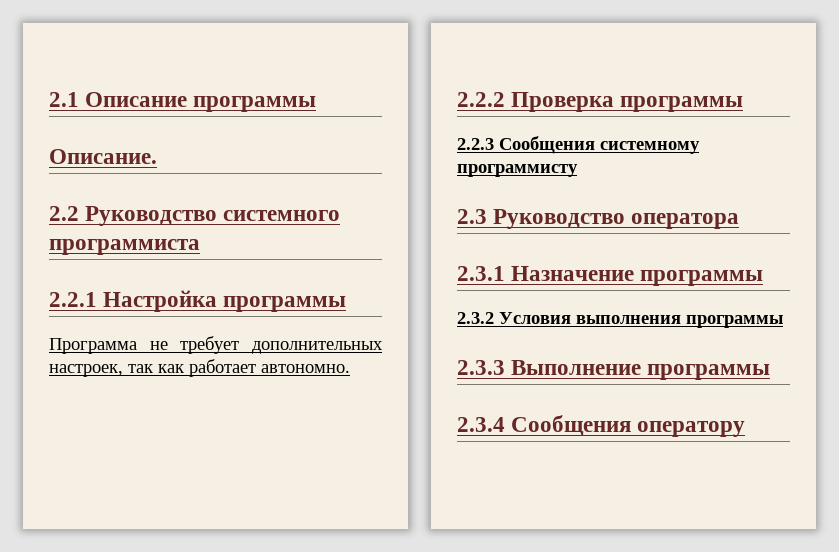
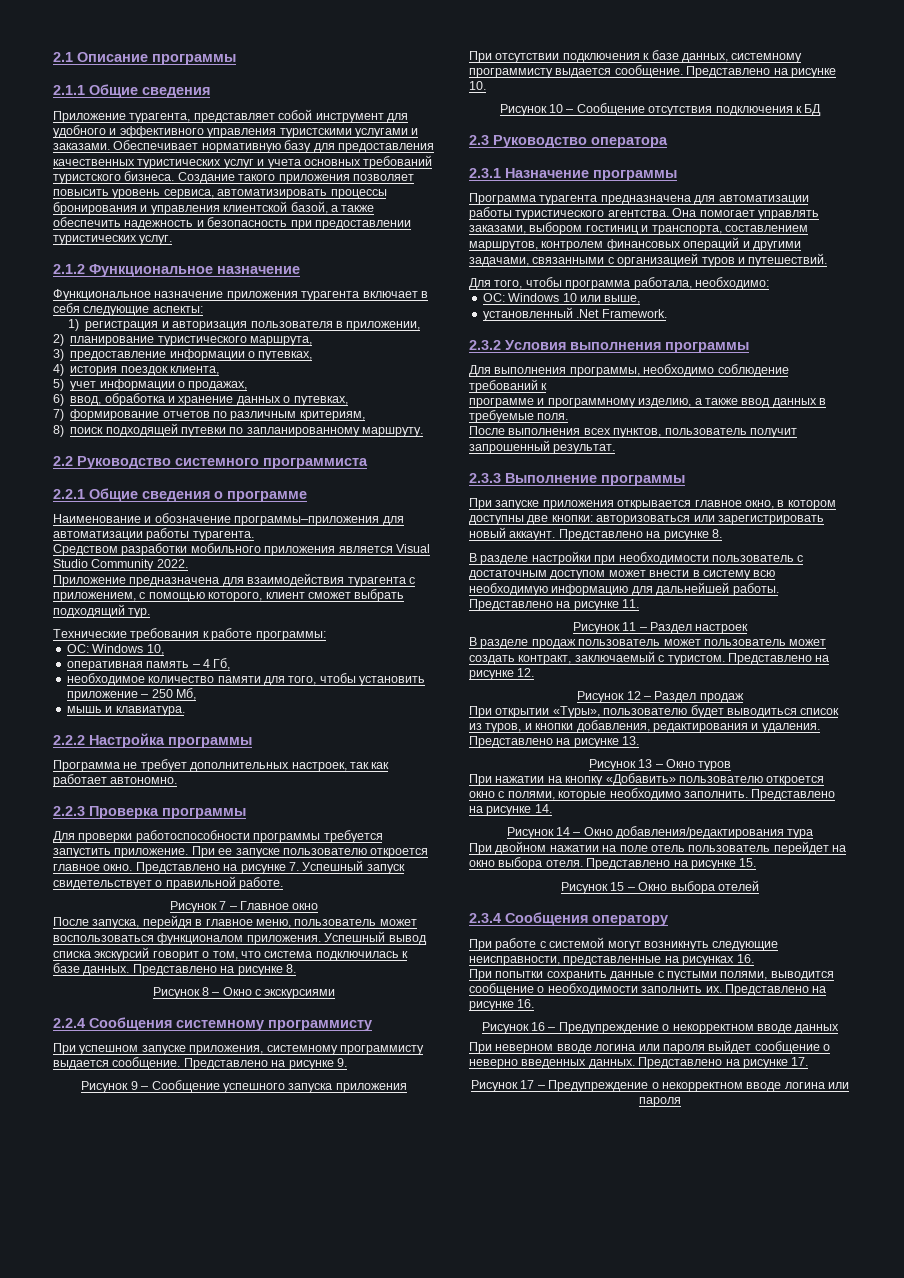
[49,149,157,164] Описание. -> [53,84,210,98] [53,109,408,123] [53,125,419,138] [53,140,434,153] [53,155,433,169] [53,171,414,184] [53,189,387,199] [53,201,375,215] [53,217,411,230] [53,235,173,245] [53,264,300,277] [53,289,428,301] [53,303,203,316] [68,319,421,331] [53,334,312,346] [53,349,313,361] [53,364,219,376] [53,379,248,391] [53,393,348,406] [53,409,365,421] [53,423,424,437] 2.1.1 Общие сведения // Приложение турагента, представляет собой инструмент для удобного и эффективного управления туристскими услугами и заказами. Обеспечивает нормативную базу для предоставления качественных туристических услуг и учета основных требований туристского бизнеса. Создание такого приложения позволяет повысить уровень сервиса, автоматизировать процессы бронирования и управления клиентской базой, а также обеспечить надежность и безопасность при предоставлении туристических услуг. // 2.1.2 Функциональное назначение // Функциональное назначение приложения турагента включает в себя следующие аспекты: // 1) регистрация и авторизация пользователя в приложении, // 2) планирование туристического маршрута, // 3) предоставление информации о путевках, // 4) история поездок клиента, // 5) учет информации о продажах, // 6) ввод, обработка и хранение данных о путевках, // 7) формирование отчетов по различным критериям, // 8) поиск подходящей путевки по запланированному маршруту.
(97, 299) none -> [89,488,307,502] [53,513,404,526] [53,528,254,541] [53,543,430,556] [53,559,188,571] [53,573,415,587] [53,589,405,602] [53,604,151,618] [53,628,326,641] [66,644,164,655] [66,658,231,671] [66,673,425,686] [66,688,196,701] [66,706,185,716] [53,735,85,745] Общие сведения о программе // Наименование и обозначение программы–приложения для автоматизации работы турагента. // Средством разработки мобильного приложения является Visual Studio Community 2022. // Приложение предназначена для взаимодействия турагента с приложением, с помощью которого, клиент сможет выбрать подходящий тур. // Технические требования к работе программы: // ОС: Windows 10, // оперативная память – 4 Гб, // необходимое количество памяти для того, чтобы установить приложение – 250 Мб, // мышь и клавиатура. // 2.2.2
[457,92,505,107] 2.2.2 -> [53,806,85,816] 2.2.3
[457,136,700,154] [457,164,578,177] 2.2.3 Сообщения системному программисту -> [53,830,383,843] [53,846,429,858] [53,860,405,874] [53,876,284,890] [169,901,319,913] [53,915,417,929] [53,931,427,945] [53,947,408,961] [53,963,296,976] [152,987,336,999] [53,1017,372,1031] [53,1043,424,1055] [53,1057,347,1070] [81,1080,407,1093] [469,50,803,63] [469,65,836,78] [469,81,486,90] [499,103,822,116] Для проверки работоспособности программы требуется запустить приложение. При ее запуске пользователю откроется главное окно. Представлено на рисунке 7. Успешный запуск свидетельствует о правильной работе. // Рисунок 7 – Главное окно // После запуска, перейдя в главное меню, пользователь может воспользоваться функционалом приложения. Успешный вывод списка экскурсий говорит о том, что система подключилась к базе данных. Представлено на рисунке 8. // Рисунок 8 – Окно с экскурсиями // 2.2.4 Сообщения системному программисту // При успешном запуске приложения, системному программисту выдается сообщение. Представлено на рисунке 9. // Рисунок 9 – Сообщение успешного запуска приложения // При отсутствии подключения к базе данных, системному программисту выдается сообщение. Представлено на рисунке 10. // Рисунок 10 – Сообщение отсутствия подключения к БД
[457,312,783,328] [457,360,771,380] [457,415,746,437] 2.3.2 Условия выполнения программы // 2.3.3 Выполнение программы // 2.3.4 Сообщения оператору -> [469,193,809,205] [469,207,819,220] [469,222,808,235] [469,237,801,251] [469,253,828,267] [469,277,769,290] [482,293,641,304] [482,307,667,321] [469,340,749,353] [469,364,789,377] [469,379,548,393] [469,398,826,408] [469,410,569,423] [469,426,797,438] [469,440,616,454] [469,473,685,486] [469,498,836,510] [469,515,824,525] [469,527,722,541] [469,551,804,565] [469,570,776,580] [469,582,779,596] [469,599,640,611] [572,622,749,634] [469,637,827,649] [469,651,830,665] [469,668,535,680] [577,691,744,703] [469,705,840,718] [469,720,820,733] [469,736,640,748] [588,759,732,771] [469,773,825,786] [469,788,836,801] [469,804,552,816] [506,826,814,839] [469,841,846,855] [469,857,757,870] [561,880,759,894] [469,912,668,926] [469,937,779,951] [469,954,754,966] [469,969,834,981] [469,983,827,996] [469,999,535,1011] [481,1022,840,1034] [469,1040,830,1054] [469,1057,809,1069] [471,1080,849,1092] [639,1097,681,1107] Программа турагента предназначена для автоматизации работы туристического агентства. Она помогает управлять заказами, выбором гостиниц и транспорта, составлением маршрутов, контролем финансовых операций и другими задачами, связанными с организацией туров и путешествий. // Для того, чтобы программа работала, необходимо: // ОС: Windows 10 или выше, // установленный .Net Framework. // 2.3.2 Условия выполнения программы // Для выполнения программы, необходимо соблюдение требований к // программе и программному изделию, а также ввод данных в требуемые поля. // После выполнения всех пунктов, пользователь получит запрошенный результат. // 2.3.3 Выполнение программы // При запуске приложения открывается главное окно, в котором доступны две кнопки: авторизоваться или зарегистрировать новый аккаунт. Представлено на рисунке 8. // В разделе настройки при необходимости пользователь с достаточным доступом может внести в систему всю необходимую информацию для дальнейшей работы. Представлено на рисунке 11. // Рисунок 11 – Раздел настроек // В разделе продаж пользователь может пользователь может создать контракт, заключаемый с туристом. Представлено на рисунке 12. // Рисунок 12 – Раздел продаж // При открытии «Туры», пользователю будет выводиться список из туров, и кнопки добавления, редактирования и удаления. Представлено на рисунке 13. // Рисунок 13 – Окно туров // При нажатии на кнопку «Добавить» пользователю откроется окно с полями, которые необходимо заполнить. Представлено на рисунке 14. // Рисунок 14 – Окно добавления/редактирования тура // При двойном нажатии на поле отель пользователь перейдет на окно выбора отеля. Представлено на рисунке 15. // Рисунок 15 – Окно выбора отелей // 2.3.4 Сообщения оператору // При работе с системой могут возникнуть следующие неисправности, представленные на рисунках 16. // При попытки сохранить данные с пустыми полями, выводится сообщение о необходимости заполнить их. Представлено на рисунке 16. // Рисунок 16 – Предупреждение о некорректном вводе данных // При неверном вводе логина или пароля выйдет сообщение о неверно введенных данных. Представлено на рисунке 17. // Рисунок 17 – Предупреждение о некорректном вводе логина или пароля

